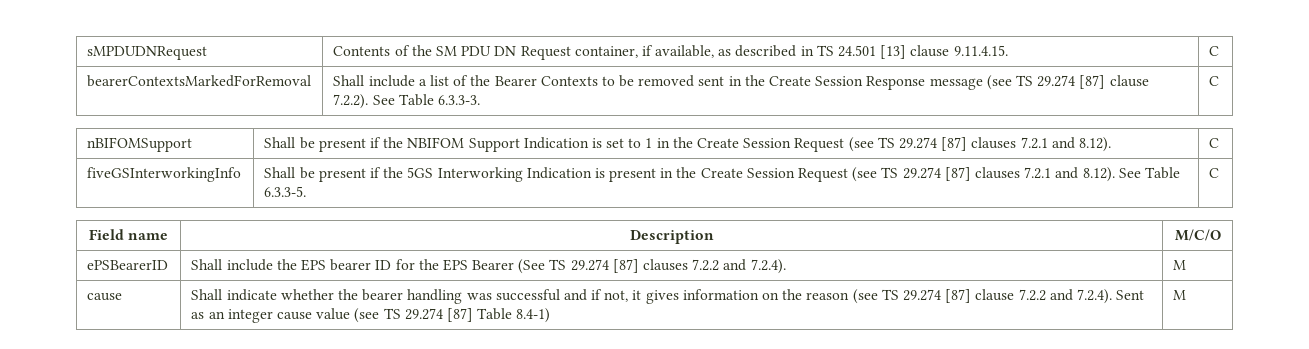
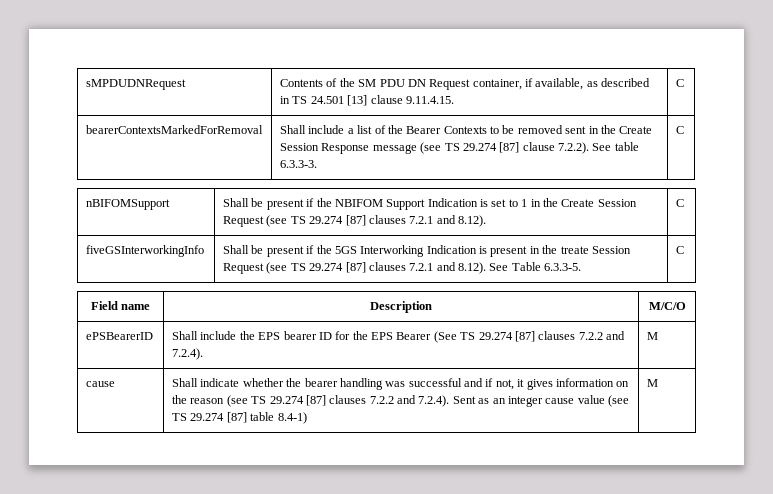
[398,94,434,106] Table -> [614,142,639,151] table
[700,168,743,178] Create -> [560,246,589,254] treate
[975,289,1015,301] clause -> [329,395,367,404] clauses
[477,308,513,320] Table -> [250,412,275,421] table

